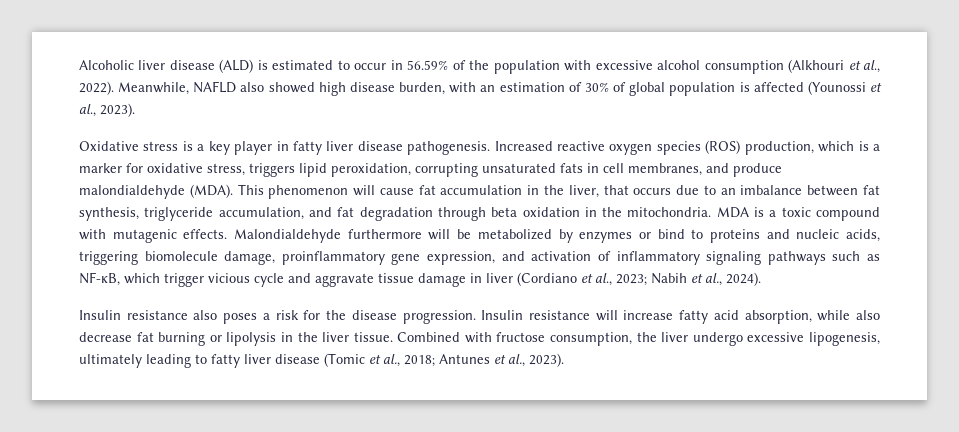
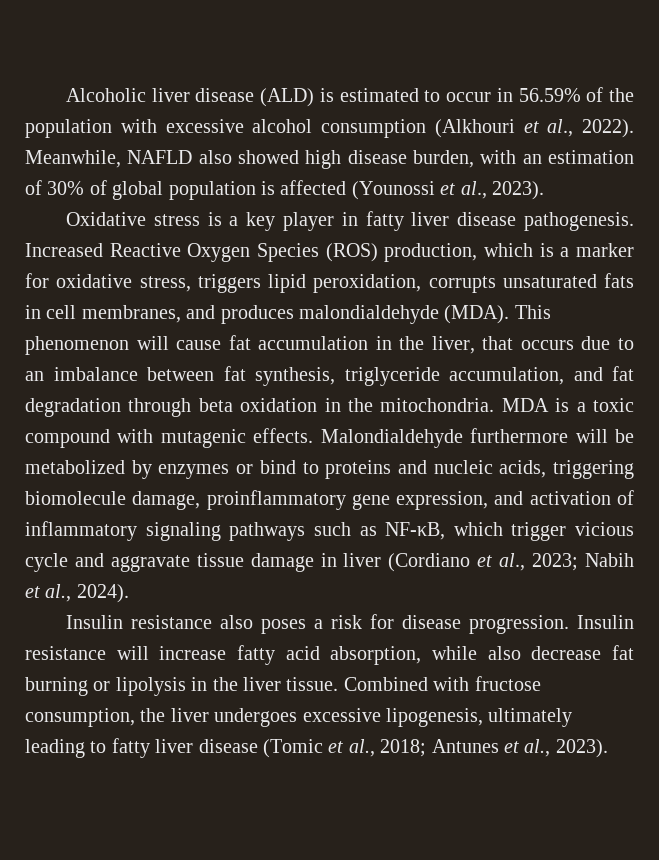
[557,141,701,155] reactive oxygen species -> [109,243,319,262] Reactive Oxygen Species
[415,163,478,177] corrupting -> [428,276,496,293] corrupts
[733,163,782,177] produce -> [220,305,294,324] produces
[326,310,347,320] the -> (394, 621) none
[692,332,743,346] undergo -> [214,708,298,727] undergoes

